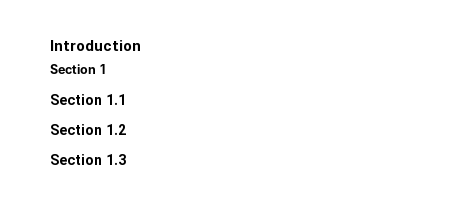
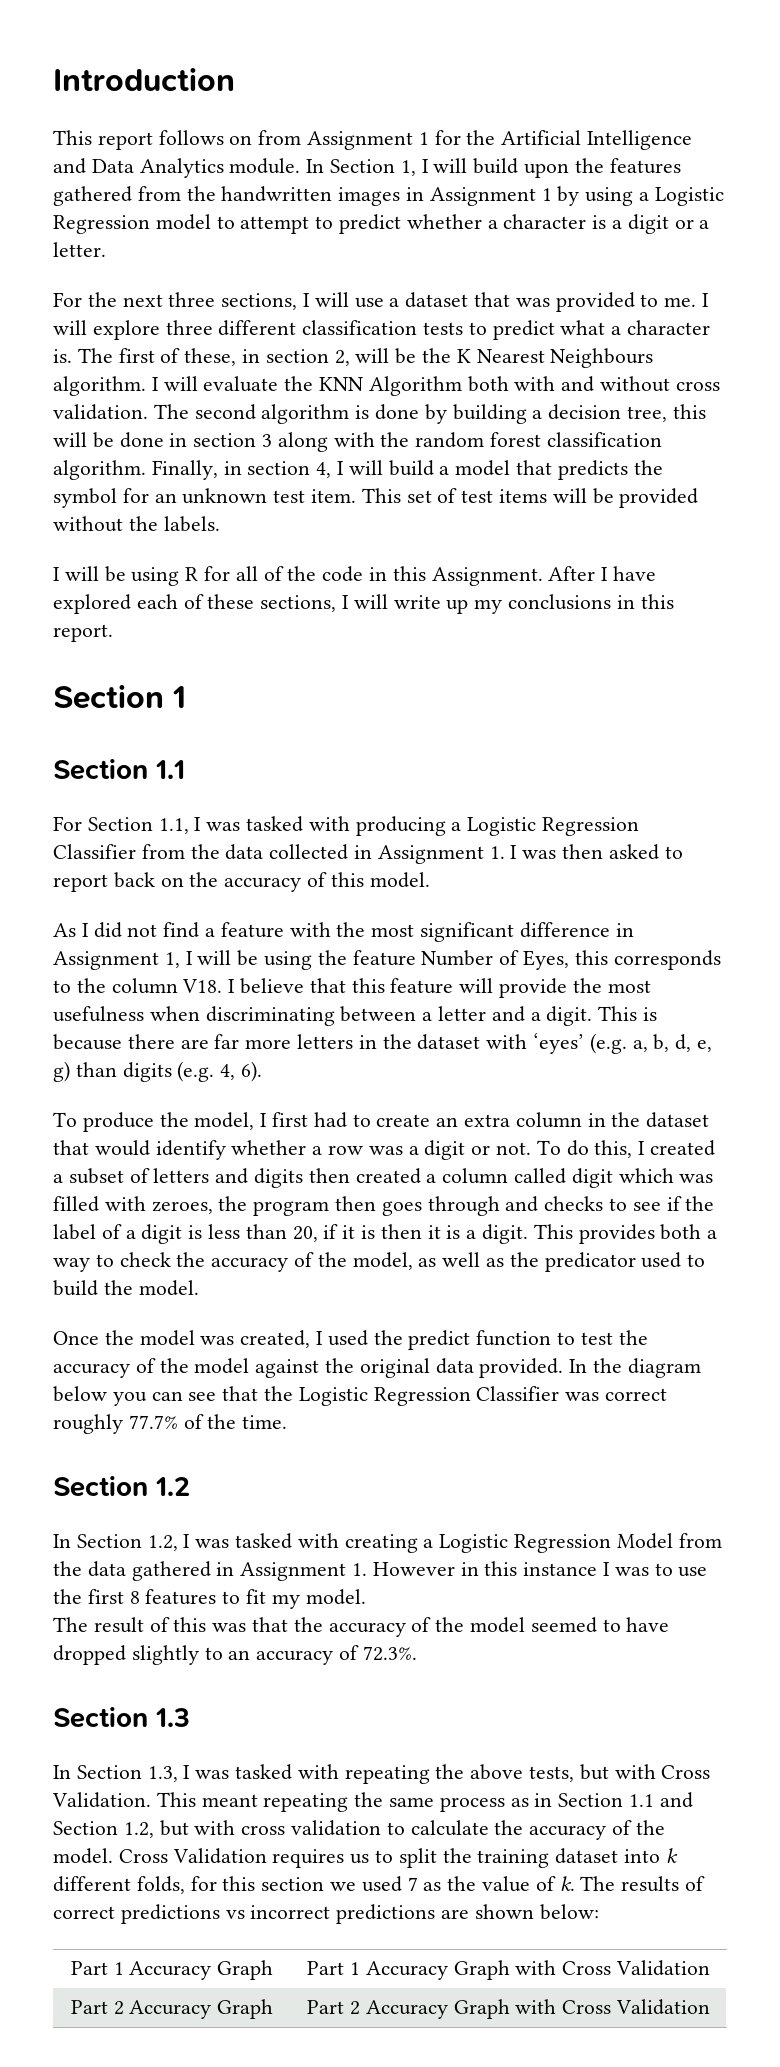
[50,64,105,74] [50,94,126,105] [50,124,126,135] [50,154,126,165] Section 1 // Section 1.1 // Section 1.2 // Section 1.3 -> [53,130,693,150] [53,158,681,178] [53,186,724,206] [53,214,710,234] [53,242,106,257] [53,292,710,312] [53,320,711,340] [53,348,654,368] [53,376,720,396] [53,404,706,424] [53,432,662,452] [53,460,663,480] [53,488,699,508] [53,516,220,532] [53,566,657,586] [53,594,674,614] [53,624,113,642] [53,685,186,709] [53,759,185,780] [53,816,640,836] [53,844,683,864] [53,872,430,892] [53,922,634,942] [53,950,721,970] [53,978,651,998] [53,1006,658,1026] [53,1033,713,1054] [53,1061,263,1082] [53,1112,710,1132] [53,1140,716,1160] [53,1168,714,1188] [53,1196,715,1216] [53,1224,718,1244] [53,1252,706,1272] [53,1280,199,1296] [53,1330,648,1350] [53,1358,701,1378] [53,1386,668,1406] [53,1414,288,1434] [53,1476,190,1497] [53,1533,722,1553] [53,1561,708,1581] [53,1589,366,1609] [53,1617,670,1637] [53,1645,417,1665] [53,1707,190,1728] [53,1764,711,1784] [52,1792,693,1812] [53,1820,665,1840] [53,1848,678,1868] [53,1876,706,1894] [53,1904,599,1924] [70,1960,274,1980] [307,1960,710,1980] [70,1999,274,2019] [307,1999,710,2019] This report follows on from Assignment 1 for the Artificial Intelligence and Data Analytics module. In Section 1, I will build upon the features gathered from the handwritten images in Assignment 1 by using a Logistic Regression model to attempt to predict whether a character is a digit or a letter. // For the next three sections, I will use a dataset that was provided to me. I will explore three different classification tests to predict what a character is. The first of these, in section 2, will be the K Nearest Neighbours algorithm. I will evaluate the KNN Algorithm both with and without cross validation. The second algorithm is done by building a decision tree, this will be done in section 3 along with the random forest classification algorithm. Finally, in section 4, I will build a model that predicts the symbol for an unknown test item. This set of test items will be provided without the labels. // I will be using R for all of the code in this Assignment. After I have explored each of these sections, I will write up my conclusions in this report. // Section 1 // Section 1.1 // For Section 1.1, I was tasked with producing a Logistic Regression Classifier from the data collected in Assignment 1. I was then asked to report back on the accuracy of this model. // As I did not find a feature with the most significant difference in Assignment 1, I will be using the feature Number of Eyes, this corresponds to the column V18. I believe that this feature will provide the most usefulness when discriminating between a letter and a digit. This is because there are far more letters in the dataset with ‘eyes’ (e.g. a, b, d, e, g) than digits (e.g. 4, 6). // To produce the model, I first had to create an extra column in the dataset that would identify whether a row was a digit or not. To do this, I created a subset of letters and digits then created a column called digit which was filled with zeroes, the program then goes through and checks to see if the label of a digit is less than 20, if it is then it is a digit. This provides both a way to check the accuracy of the model, as well as the predicator used to build the model. // Once the model was created, I used the predict function to test the accuracy of the model against the original data provided. In the diagram below you can see that the Logistic Regression Classifier was correct roughly 77.7% of the time. // Section 1.2 // In Section 1.2, I was tasked with creating a Logistic Regression Model from the data gathered in Assignment 1. However in this instance I was to use the first 8 features to fit my model. // The result of this was that the accuracy of the model seemed to have dropped slightly to an accuracy of 72.3%. // Section 1.3 // In Section 1.3, I was tasked with repeating the above tests, but with Cross Validation. This meant repeating the same process as in Section 1.1 and Section 1.2, but with cross validation to calculate the accuracy of the model. Cross Validation requires us to split the training dataset into k different folds, for this section we used 7 as the value of k. The results of correct predictions vs incorrect predictions are shown below: // Part 1 Accuracy Graph | Part 1 Accuracy Graph with Cross Validation // Part 2 Accuracy Graph | Part 2 Accuracy Graph with Cross Validation

